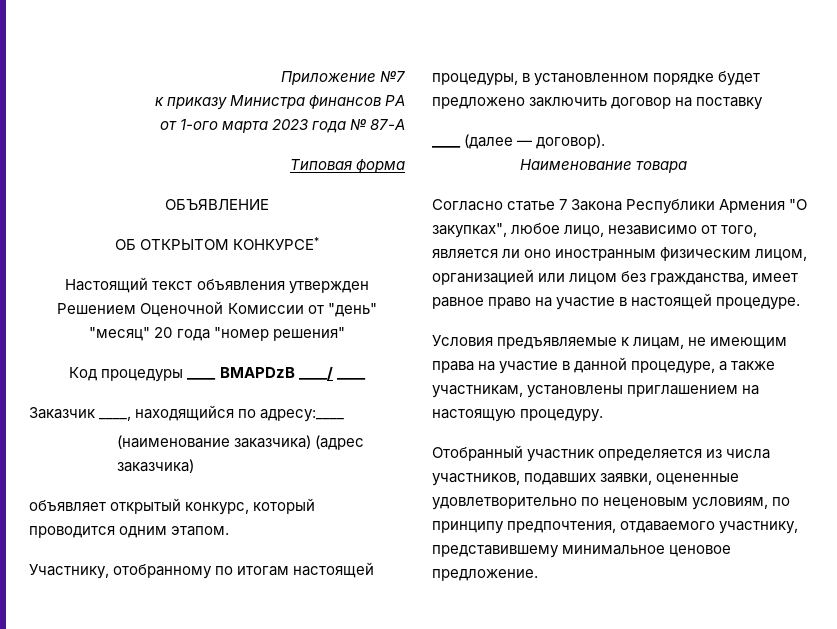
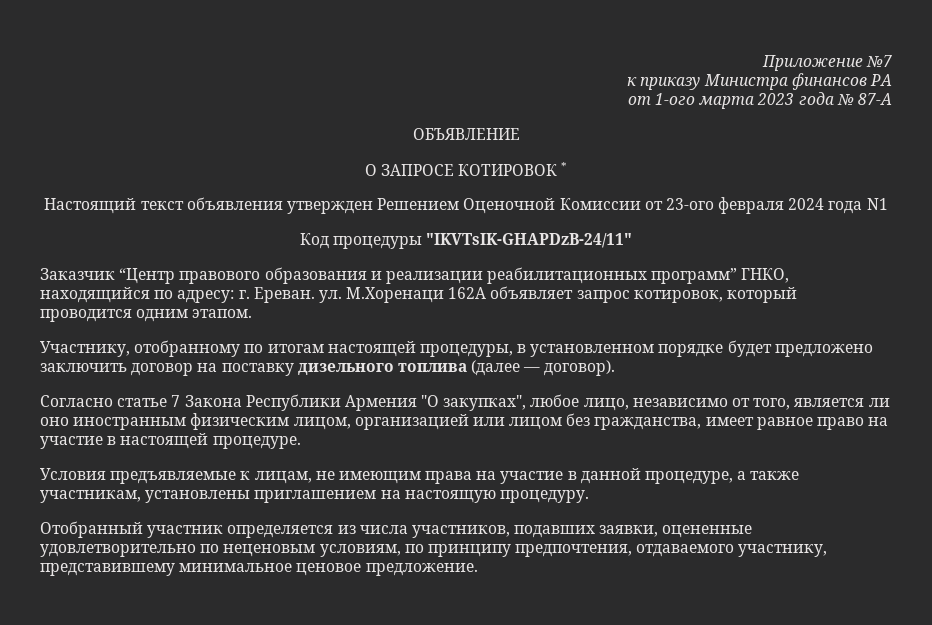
[289,159,405,173] // Типовая форма -> (892, 99) none
[114,237,320,250] ОБ ОТКРЫТОМ КОНКУРСЕ* -> [364,162,568,176] О ЗАПРОСЕ КОТИРОВОК *
[327,303,377,317] [89,327,345,341] [69,367,217,382] [219,366,366,380] [29,405,345,422] [116,435,364,450] [116,459,194,473] [29,498,250,515] "день" "месяц" 20 года "номер решения" // Код процедуры ____ BMAPDzB ____/ ____ // Заказчик ____, находящийся по адресу:____ // (наименование заказчика) (адрес заказчика) // объявляет открытый конкурс, -> [665,197,888,214] [299,233,633,249] [40,267,790,284] [40,286,723,303] 23-ого февраля 2024 года N1 // Код процедуры "IKVTsIK-GHAPDzB-24/11" // Заказчик “Центр правового образования и реализации реабилитационных программ” ГНКО, находящийся по адресу: г. Ереван. ул. М.Хоренаци 162А объявляет запрос котировок,
[432,146,461,148] // ____ -> [297,363,467,375] дизельного топлива
[519,159,687,173] // Наименование товара -> (616, 368) none

